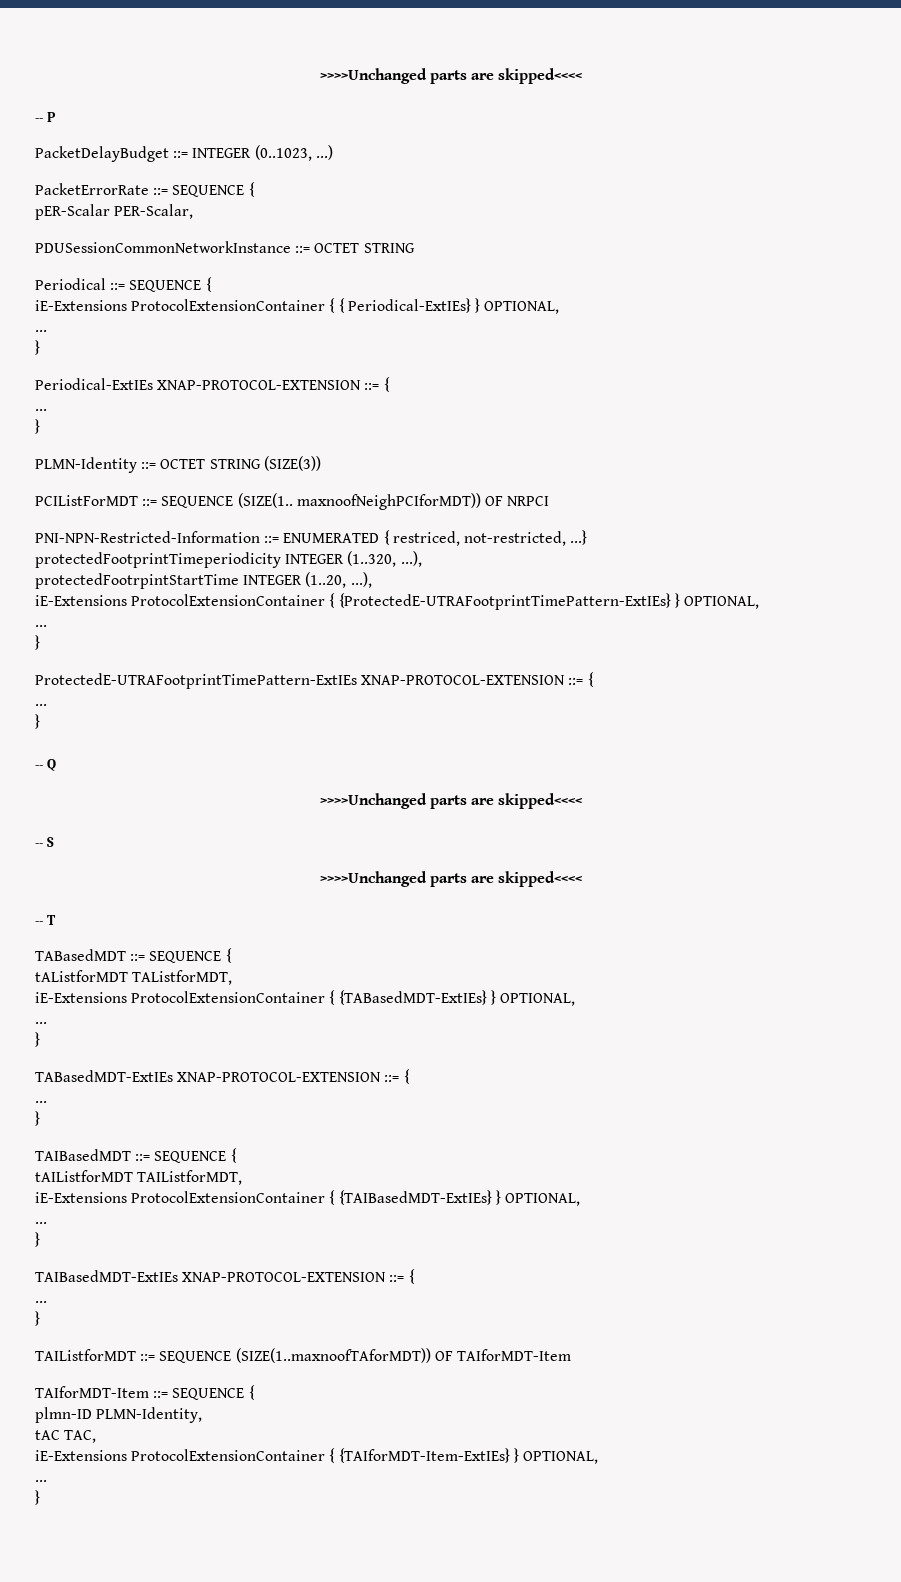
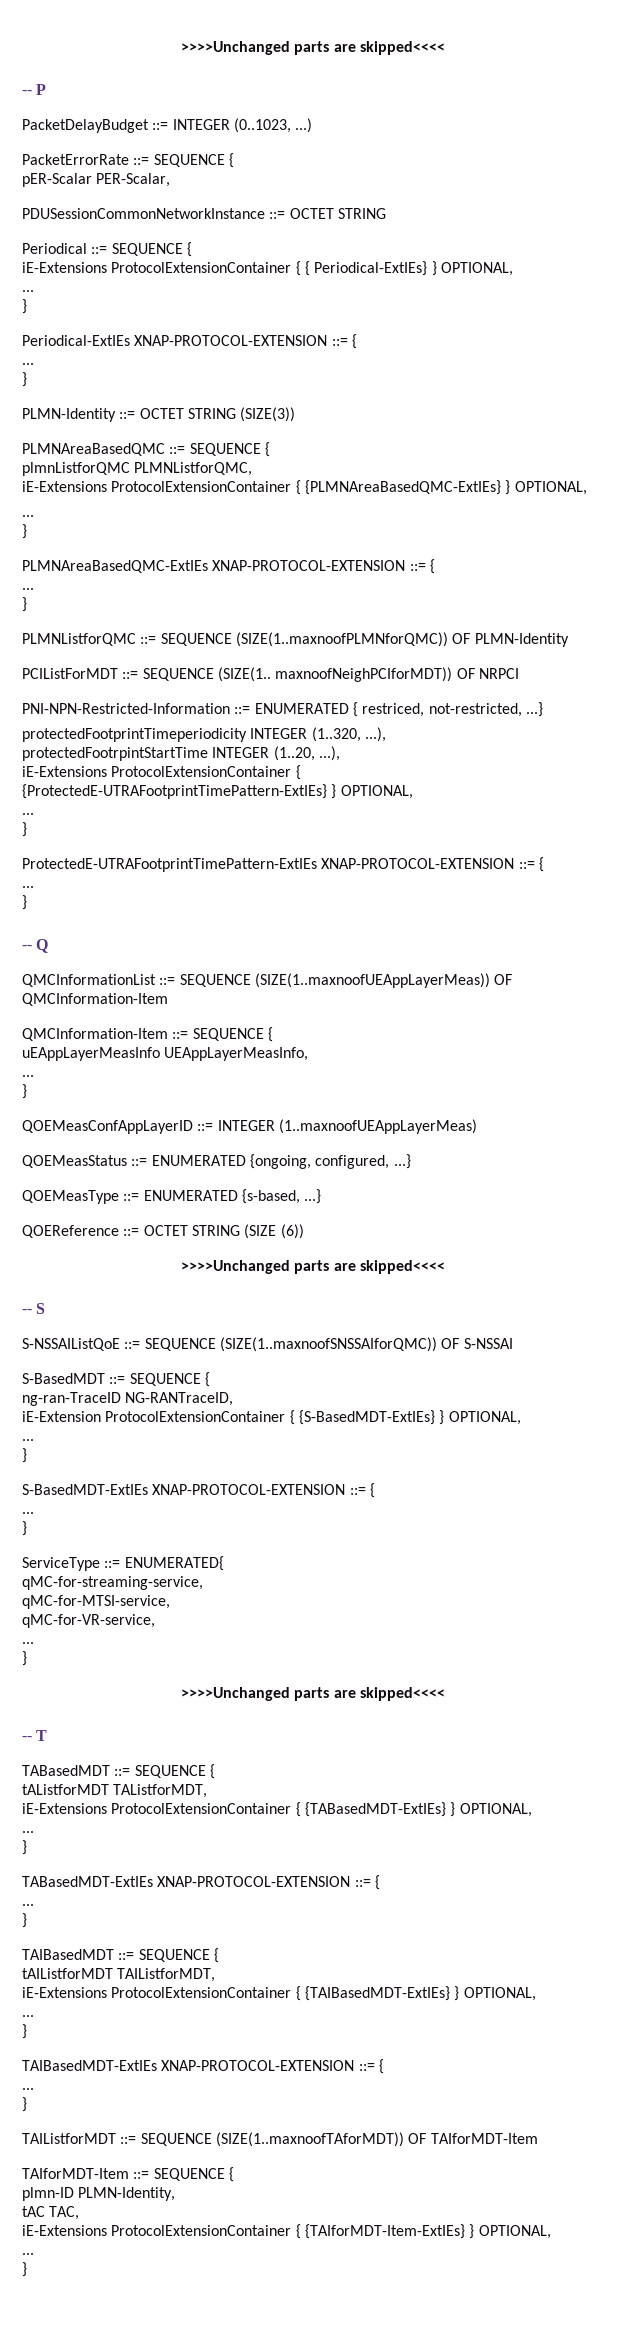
(321, 463) none -> [22,442,270,457] [22,462,253,476] [22,480,587,495] [22,515,34,517] [22,524,27,539] [22,559,435,574] [22,588,34,590] [22,597,27,612] [22,632,569,647] // PLMNAreaBasedQMC ::= SEQUENCE { // plmnListforQMC PLMNListforQMC, // iE-Extensions ProtocolExtensionContainer { {PLMNAreaBasedQMC-ExtIEs} } OPTIONAL, // ... // } // PLMNAreaBasedQMC-ExtIEs XNAP-PROTOCOL-EXTENSION ::= { // ... // } // PLMNListforQMC ::= SEQUENCE (SIZE(1..maxnoofPLMNforQMC)) OF PLMN-Identity
(56, 765) none -> [22,973,513,988] [22,993,168,1006] [22,1027,273,1042] [22,1047,309,1061] [22,1075,34,1077] [22,1084,27,1099] [22,1119,477,1134] [22,1154,411,1169] [22,1189,322,1204] [22,1224,304,1239] // QMCInformationList ::= SEQUENCE (SIZE(1..maxnoofUEAppLayerMeas)) OF QMCInformation-Item // QMCInformation-Item ::= SEQUENCE { // uEAppLayerMeasInfo UEAppLayerMeasInfo, // ... // } // QOEMeasConfAppLayerID ::= INTEGER (1..maxnoofUEAppLayerMeas) // QOEMeasStatus ::= ENUMERATED {ongoing, configured, ...} // QOEMeasType ::= ENUMERATED {s-based, ...} // QOEReference ::= OCTET STRING (SIZE (6))
(54, 842) none -> [22,1337,513,1352] [22,1372,210,1387] [22,1392,234,1406] [22,1410,521,1425] [22,1439,34,1441] [22,1448,27,1463] [22,1483,375,1498] [22,1512,34,1514] [22,1521,27,1536] [22,1556,224,1571] [22,1576,203,1590] [22,1595,170,1609] [22,1614,155,1628] [22,1642,34,1644] [22,1651,27,1666] // S-NSSAIListQoE ::= SEQUENCE (SIZE(1..maxnoofSNSSAIforQMC)) OF S-NSSAI // S-BasedMDT ::= SEQUENCE { // ng-ran-TraceID NG-RANTraceID, // iE-Extension ProtocolExtensionContainer { {S-BasedMDT-ExtIEs} } OPTIONAL, // ... // } // S-BasedMDT-ExtIEs XNAP-PROTOCOL-EXTENSION ::= { // ... // } // ServiceType ::= ENUMERATED{ // qMC-for-streaming-service, // qMC-for-MTSI-service, // qMC-for-VR-service, // ... // }

